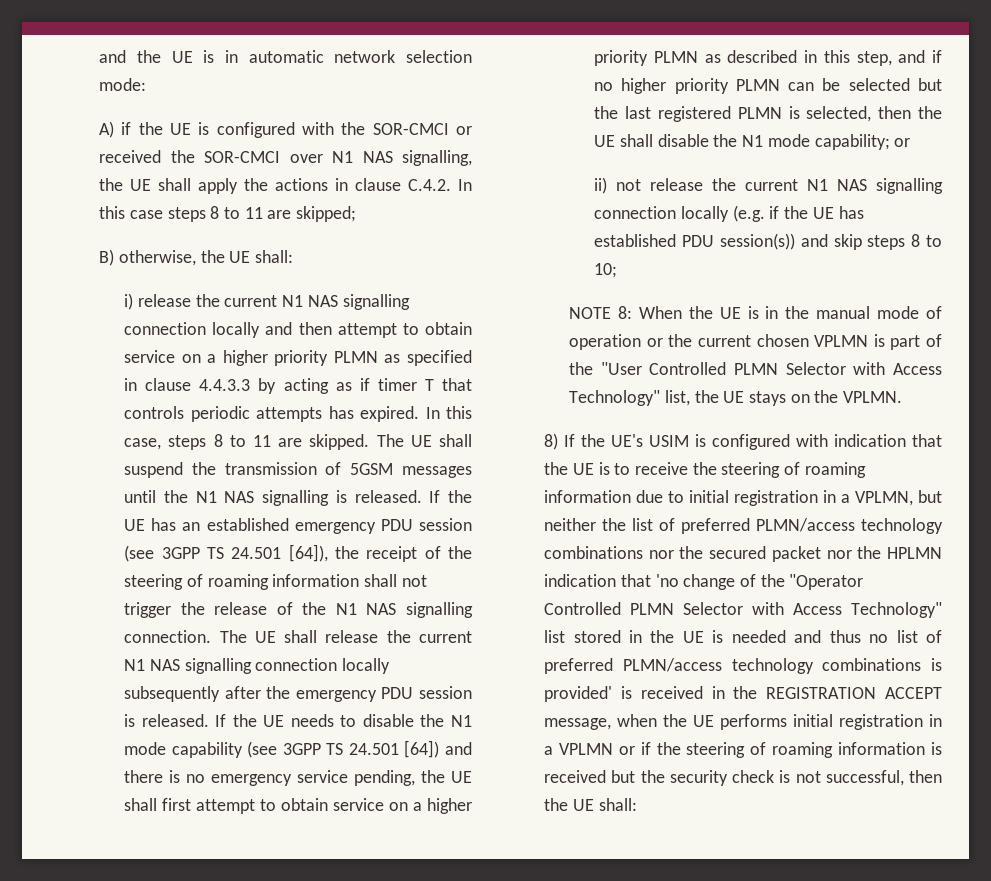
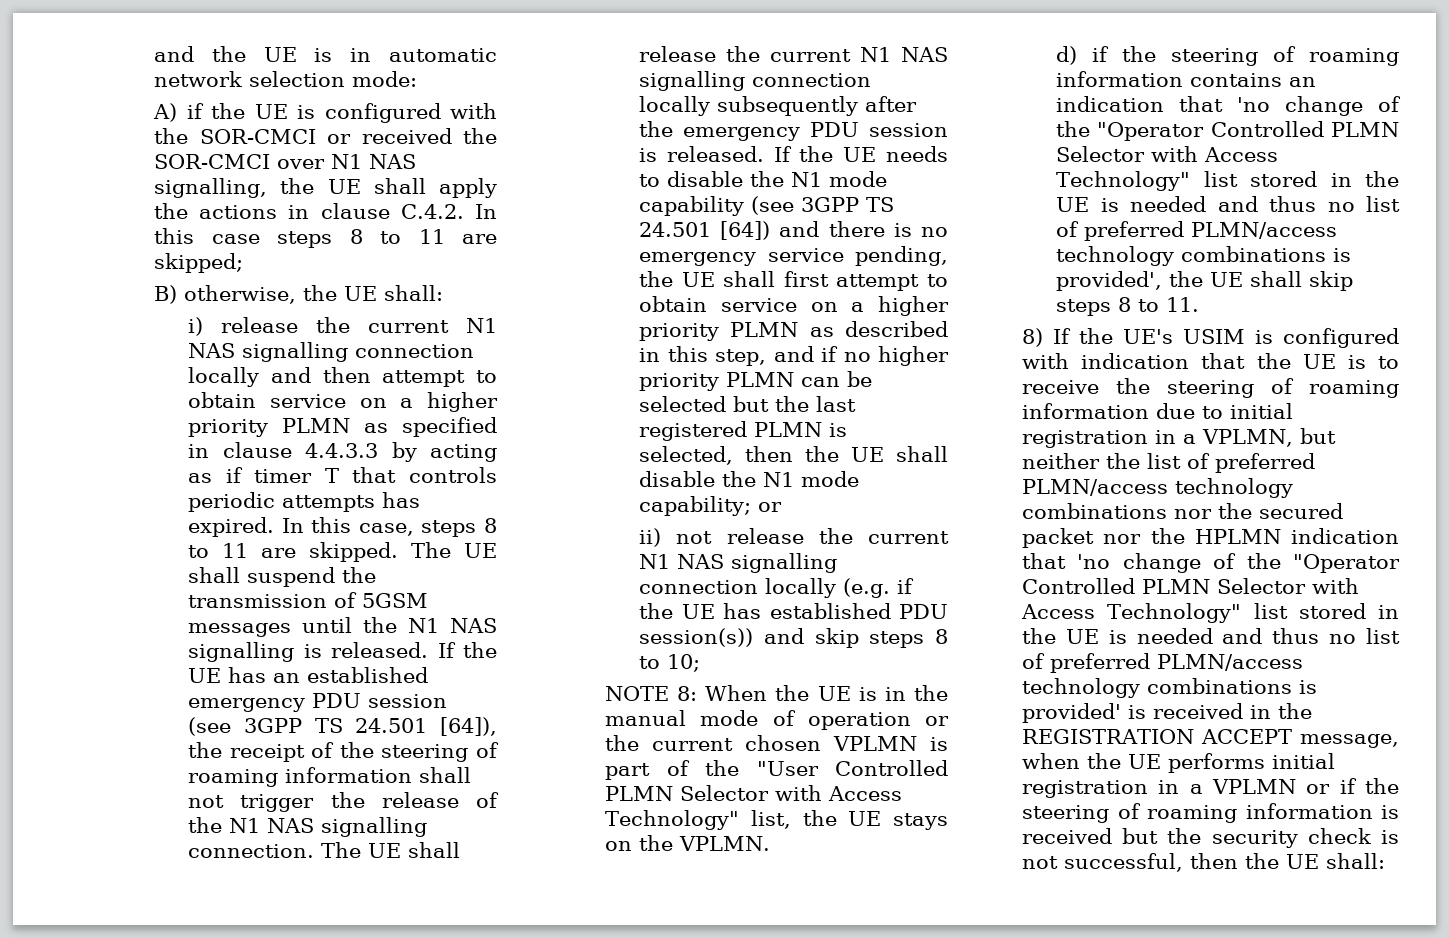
(903, 397) none -> [1056,46,1399,66] [1056,71,1317,87] [1056,96,1401,116] [1056,121,1399,141] [1056,146,1279,162] [1056,171,1399,191] [1056,196,1400,212] [1056,221,1338,241] [1056,246,1352,266] [1056,271,1354,291] [1056,297,1200,316] // d) if the steering of roaming information contains an indication that 'no change of the "Operator Controlled PLMN Selector with Access Technology" list stored in the UE is needed and thus no list of preferred PLMN/access technology combinations is provided', the UE shall skip steps 8 to 11.

